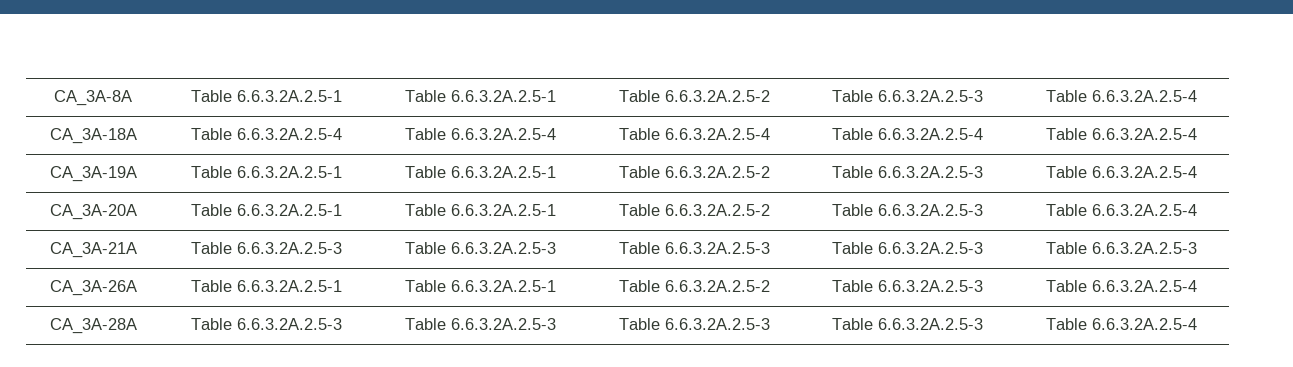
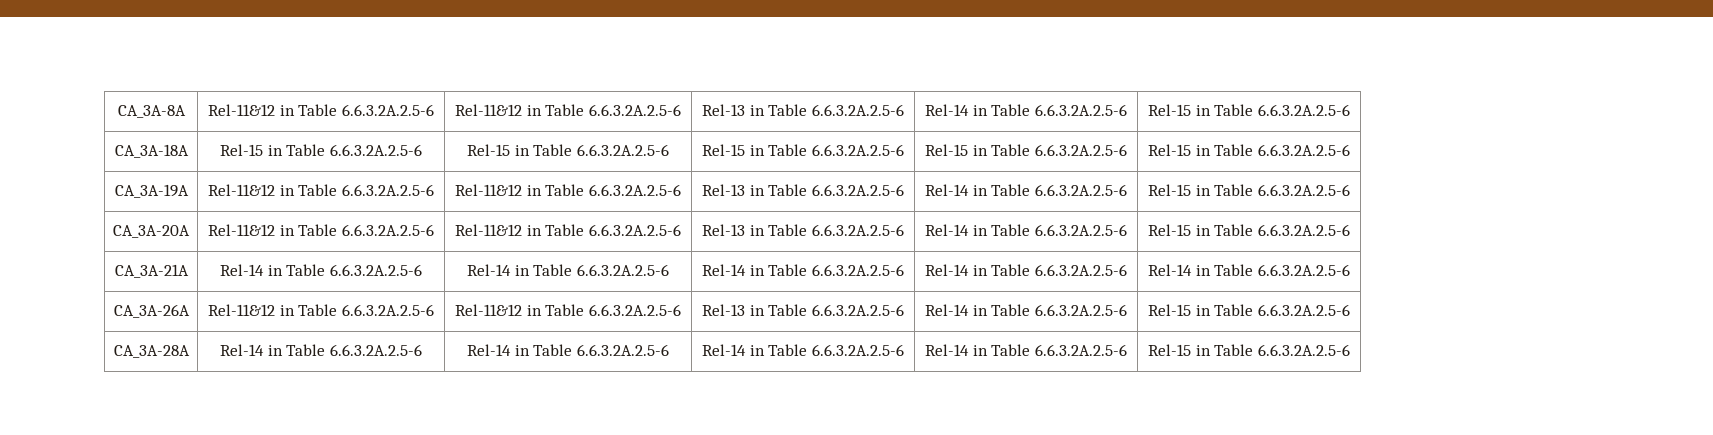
[191,90,342,102] [405,90,556,102] [618,90,770,102] [832,90,983,102] [1046,90,1197,102] [49,128,137,144] [191,128,342,140] [405,128,556,140] [618,128,770,140] [832,128,983,140] [1046,128,1197,140] [49,166,137,182] [191,166,342,178] [405,166,556,178] [618,166,770,178] [832,166,983,178] [1046,166,1197,178] [49,204,137,220] [191,204,342,216] [405,204,556,216] [618,204,770,216] [832,204,983,216] [1046,204,1197,216] [49,242,137,258] [191,242,342,254] [405,242,556,254] [618,242,770,254] [832,242,983,254] [1046,242,1197,254] [49,280,137,296] [191,280,342,292] [405,280,556,292] [618,280,770,292] [832,280,983,292] [1046,280,1197,292] [49,318,137,334] [191,318,342,330] [405,318,556,330] [618,318,770,330] [832,318,983,330] [1046,318,1197,330] Table 6.6.3.2A.2.5-1 | Table 6.6.3.2A.2.5-1 | Table 6.6.3.2A.2.5-2 | Table 6.6.3.2A.2.5-3 | Table 6.6.3.2A.2.5-4 // CA_3A-18A | Table 6.6.3.2A.2.5-4 | Table 6.6.3.2A.2.5-4 | Table 6.6.3.2A.2.5-4 | Table 6.6.3.2A.2.5-4 | Table 6.6.3.2A.2.5-4 // CA_3A-19A | Table 6.6.3.2A.2.5-1 | Table 6.6.3.2A.2.5-1 | Table 6.6.3.2A.2.5-2 | Table 6.6.3.2A.2.5-3 | Table 6.6.3.2A.2.5-4 // CA_3A-20A | Table 6.6.3.2A.2.5-1 | Table 6.6.3.2A.2.5-1 | Table 6.6.3.2A.2.5-2 | Table 6.6.3.2A.2.5-3 | Table 6.6.3.2A.2.5-4 // CA_3A-21A | Table 6.6.3.2A.2.5-3 | Table 6.6.3.2A.2.5-3 | Table 6.6.3.2A.2.5-3 | Table 6.6.3.2A.2.5-3 | Table 6.6.3.2A.2.5-3 // CA_3A-26A | Table 6.6.3.2A.2.5-1 | Table 6.6.3.2A.2.5-1 | Table 6.6.3.2A.2.5-2 | Table 6.6.3.2A.2.5-3 | Table 6.6.3.2A.2.5-4 // CA_3A-28A | Table 6.6.3.2A.2.5-3 | Table 6.6.3.2A.2.5-3 | Table 6.6.3.2A.2.5-3 | Table 6.6.3.2A.2.5-3 | Table 6.6.3.2A.2.5-4 -> [208,104,434,116] [455,104,681,116] [702,104,904,116] [925,104,1127,116] [1148,104,1350,116] [114,144,189,158] [220,144,422,156] [467,144,669,156] [702,144,904,156] [925,144,1127,156] [1148,144,1350,156] [114,184,189,198] [208,184,434,196] [455,184,681,196] [702,184,904,196] [925,184,1127,196] [1148,184,1350,196] [113,225,190,238] [208,224,434,236] [455,224,681,236] [702,224,904,236] [925,224,1127,236] [1148,224,1350,236] [114,264,189,278] [220,264,422,276] [467,264,669,276] [702,264,904,276] [925,264,1127,276] [1148,264,1350,276] [113,304,190,318] [208,304,434,316] [455,304,681,316] [702,304,904,316] [925,304,1127,316] [1148,304,1350,316] [113,345,190,358] [220,344,422,356] [467,344,669,356] [702,344,904,356] [925,344,1127,356] [1148,344,1350,356] Rel-11&12 in Table 6.6.3.2A.2.5-6 | Rel-11&12 in Table 6.6.3.2A.2.5-6 | Rel-13 in Table 6.6.3.2A.2.5-6 | Rel-14 in Table 6.6.3.2A.2.5-6 | Rel-15 in Table 6.6.3.2A.2.5-6 // CA_3A-18A | Rel-15 in Table 6.6.3.2A.2.5-6 | Rel-15 in Table 6.6.3.2A.2.5-6 | Rel-15 in Table 6.6.3.2A.2.5-6 | Rel-15 in Table 6.6.3.2A.2.5-6 | Rel-15 in Table 6.6.3.2A.2.5-6 // CA_3A-19A | Rel-11&12 in Table 6.6.3.2A.2.5-6 | Rel-11&12 in Table 6.6.3.2A.2.5-6 | Rel-13 in Table 6.6.3.2A.2.5-6 | Rel-14 in Table 6.6.3.2A.2.5-6 | Rel-15 in Table 6.6.3.2A.2.5-6 // CA_3A-20A | Rel-11&12 in Table 6.6.3.2A.2.5-6 | Rel-11&12 in Table 6.6.3.2A.2.5-6 | Rel-13 in Table 6.6.3.2A.2.5-6 | Rel-14 in Table 6.6.3.2A.2.5-6 | Rel-15 in Table 6.6.3.2A.2.5-6 // CA_3A-21A | Rel-14 in Table 6.6.3.2A.2.5-6 | Rel-14 in Table 6.6.3.2A.2.5-6 | Rel-14 in Table 6.6.3.2A.2.5-6 | Rel-14 in Table 6.6.3.2A.2.5-6 | Rel-14 in Table 6.6.3.2A.2.5-6 // CA_3A-26A | Rel-11&12 in Table 6.6.3.2A.2.5-6 | Rel-11&12 in Table 6.6.3.2A.2.5-6 | Rel-13 in Table 6.6.3.2A.2.5-6 | Rel-14 in Table 6.6.3.2A.2.5-6 | Rel-15 in Table 6.6.3.2A.2.5-6 // CA_3A-28A | Rel-14 in Table 6.6.3.2A.2.5-6 | Rel-14 in Table 6.6.3.2A.2.5-6 | Rel-14 in Table 6.6.3.2A.2.5-6 | Rel-14 in Table 6.6.3.2A.2.5-6 | Rel-15 in Table 6.6.3.2A.2.5-6

